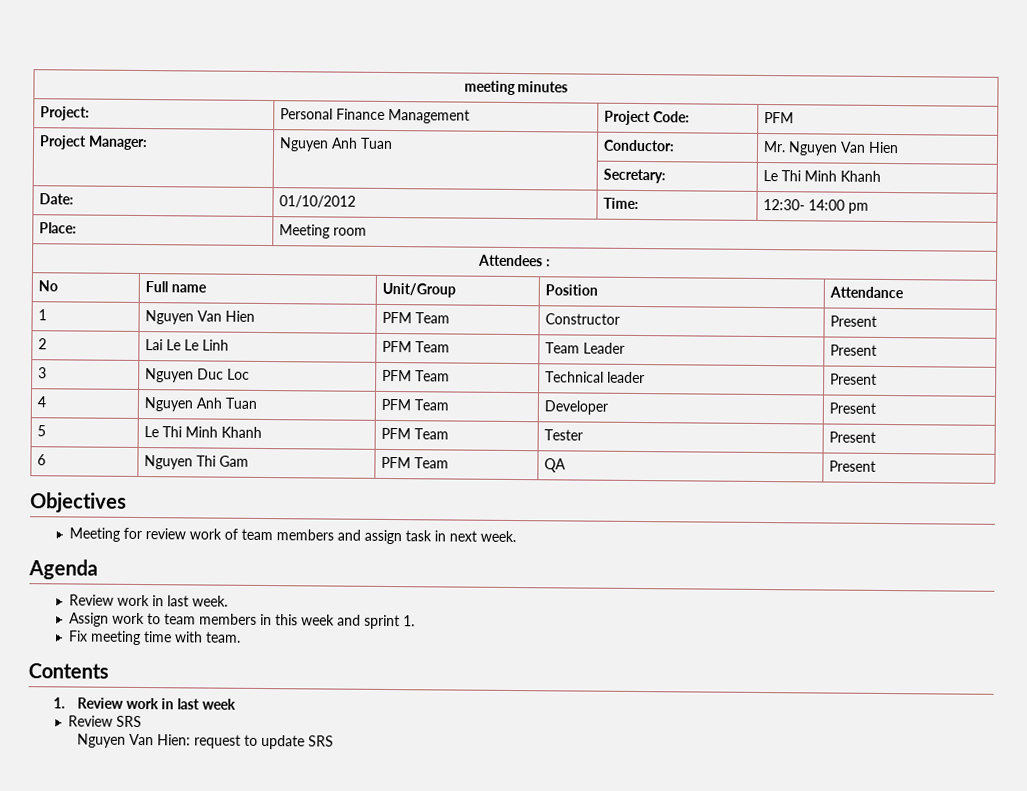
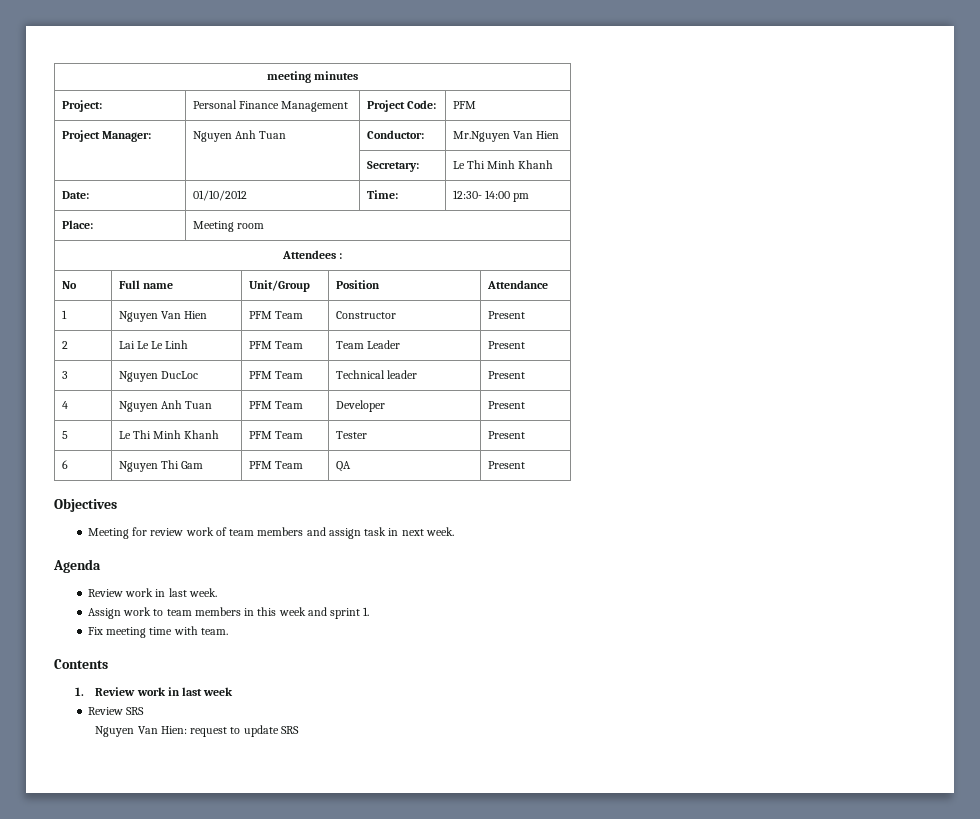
[763,141,839,156] Mr. Nguyen -> [452,131,510,142] Mr.Nguyen
[197,368,251,380] Duc Loc -> [160,371,198,379] DucLoc

